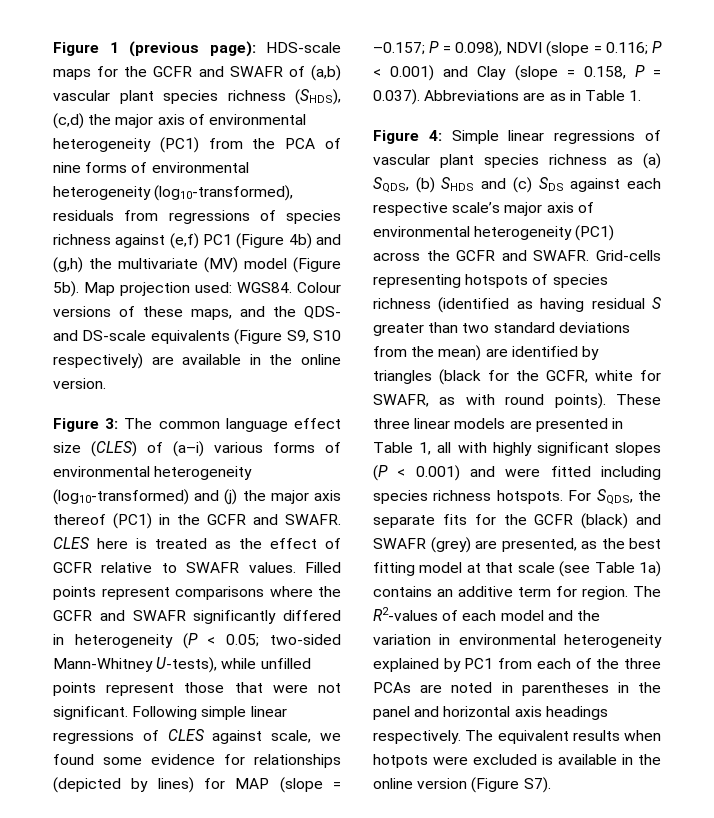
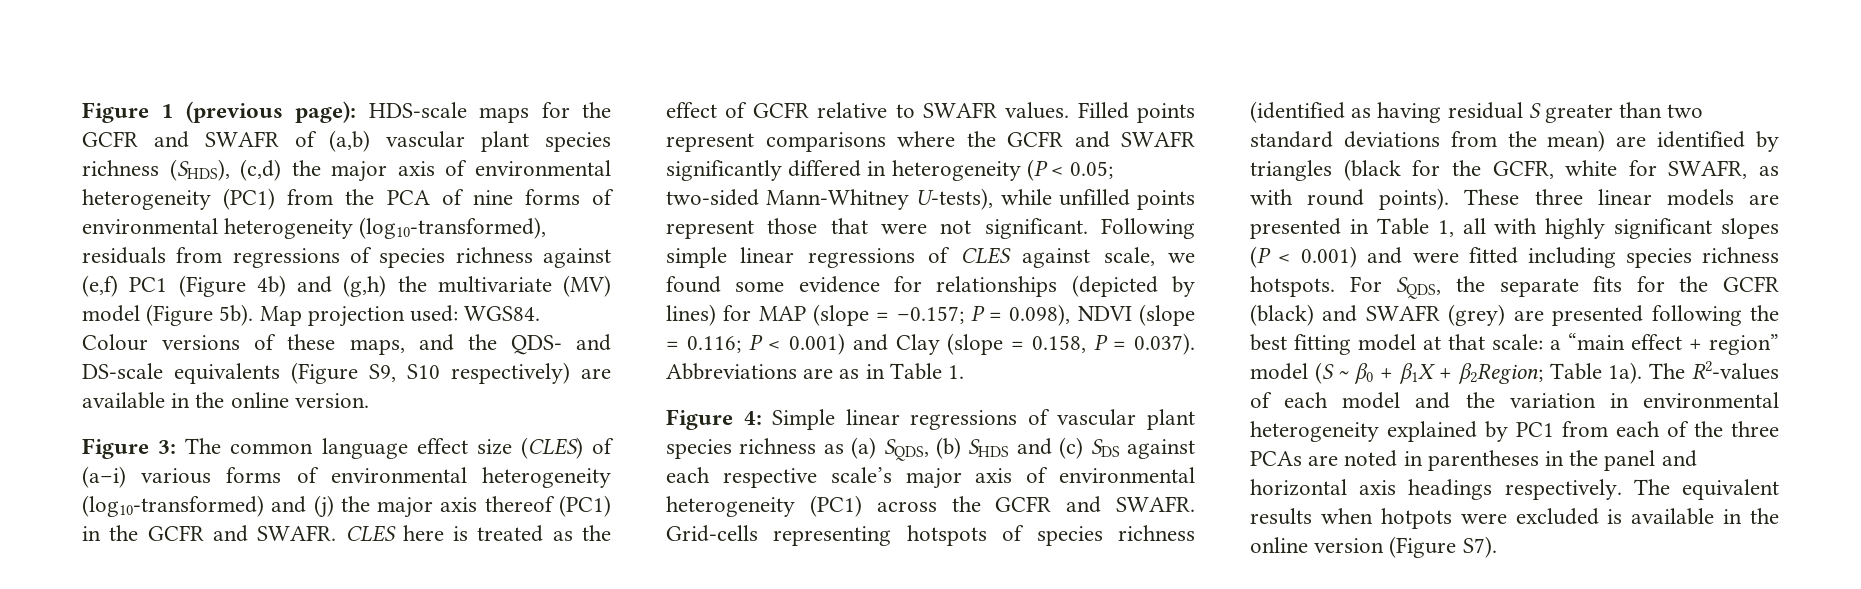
[501,538,597,552] presented, as -> [1552,305,1742,326] presented following
[517,561,661,577] [373,586,628,600] scale (see Table 1a) contains an additive term for region. -> [1492,333,1779,355] [1250,362,1643,384] scale: a “main effect + region” model (S ~ β0 + β1X + β2Region; Table 1a).

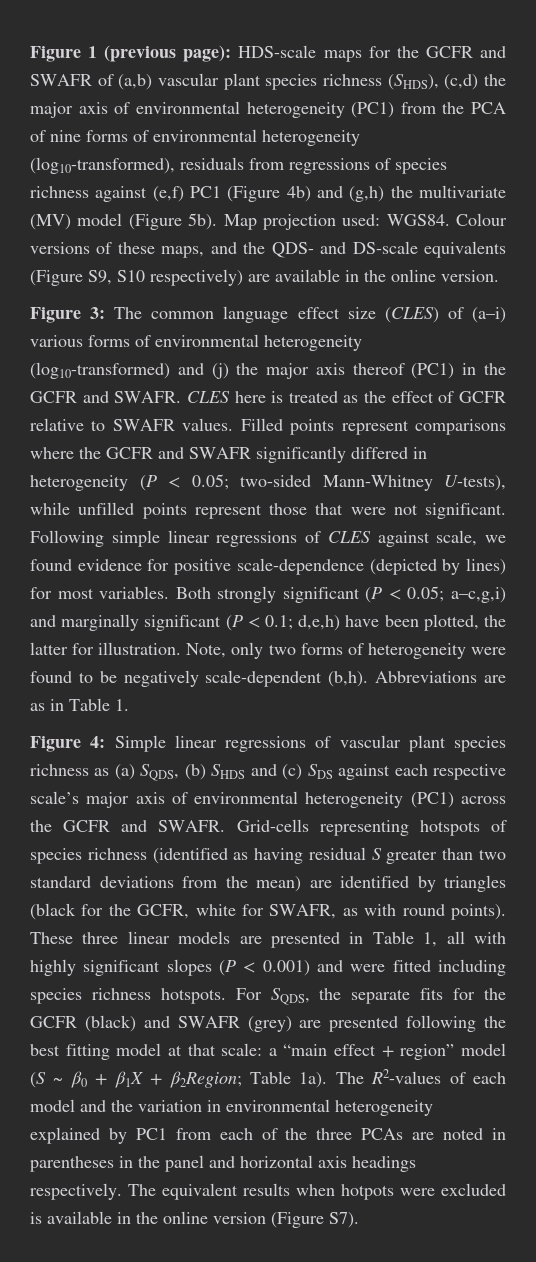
[735,281,785,292] some -> (72, 565) none
[936,276,1058,297] relationships -> [174,558,364,575] positive scale-dependence
[758,304,1195,326] [666,333,1195,355] MAP (slope = –0.157; P = 0.098), NDVI (slope = 0.116; P < 0.001) and Clay (slope = 0.158, P = 0.037). -> [57,586,506,603] [30,614,506,631] [30,642,506,659] [30,670,369,687] most variables. Both strongly significant (P < 0.05; a–c,g,i) and marginally significant (P < 0.1; d,e,h) have been plotted, the latter for illustration. Note, only two forms of heterogeneity were found to be negatively scale-dependent (b,h).

